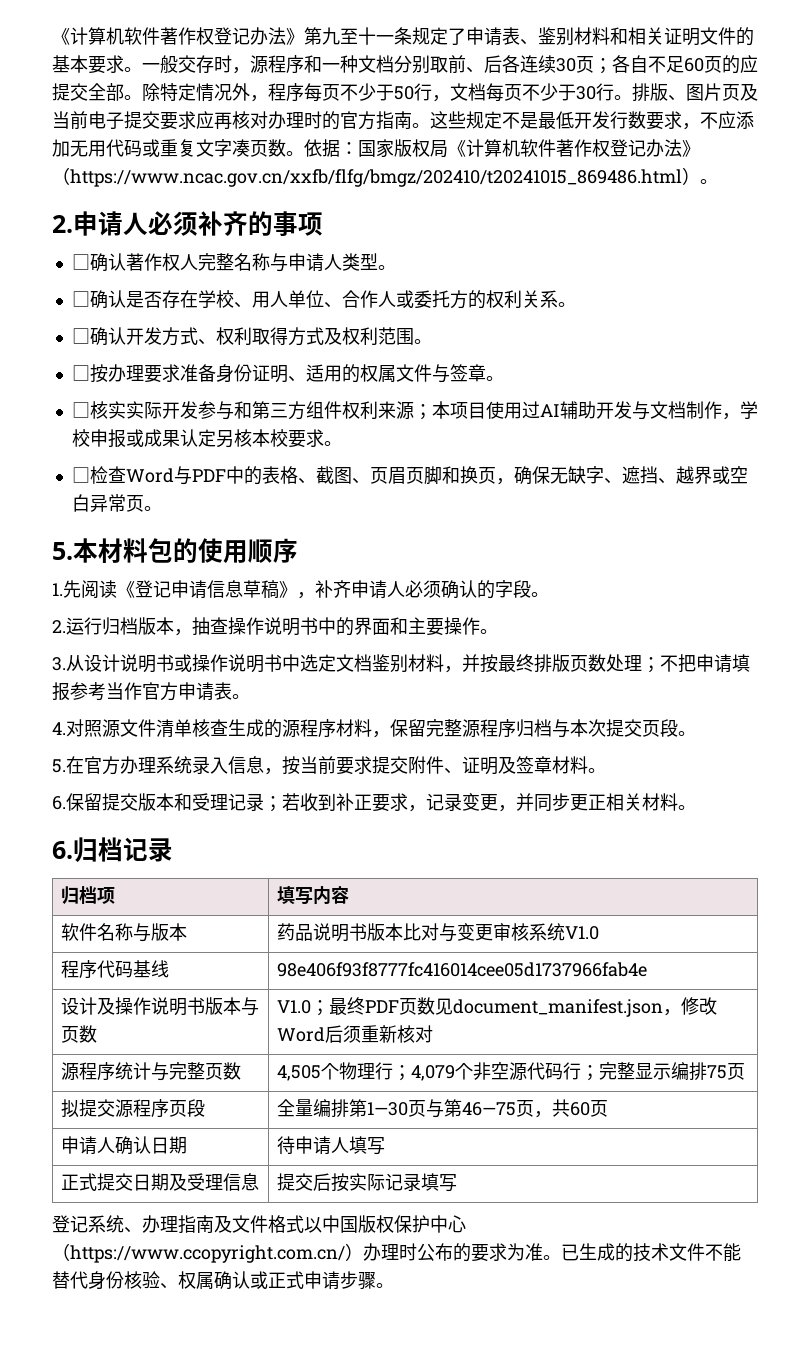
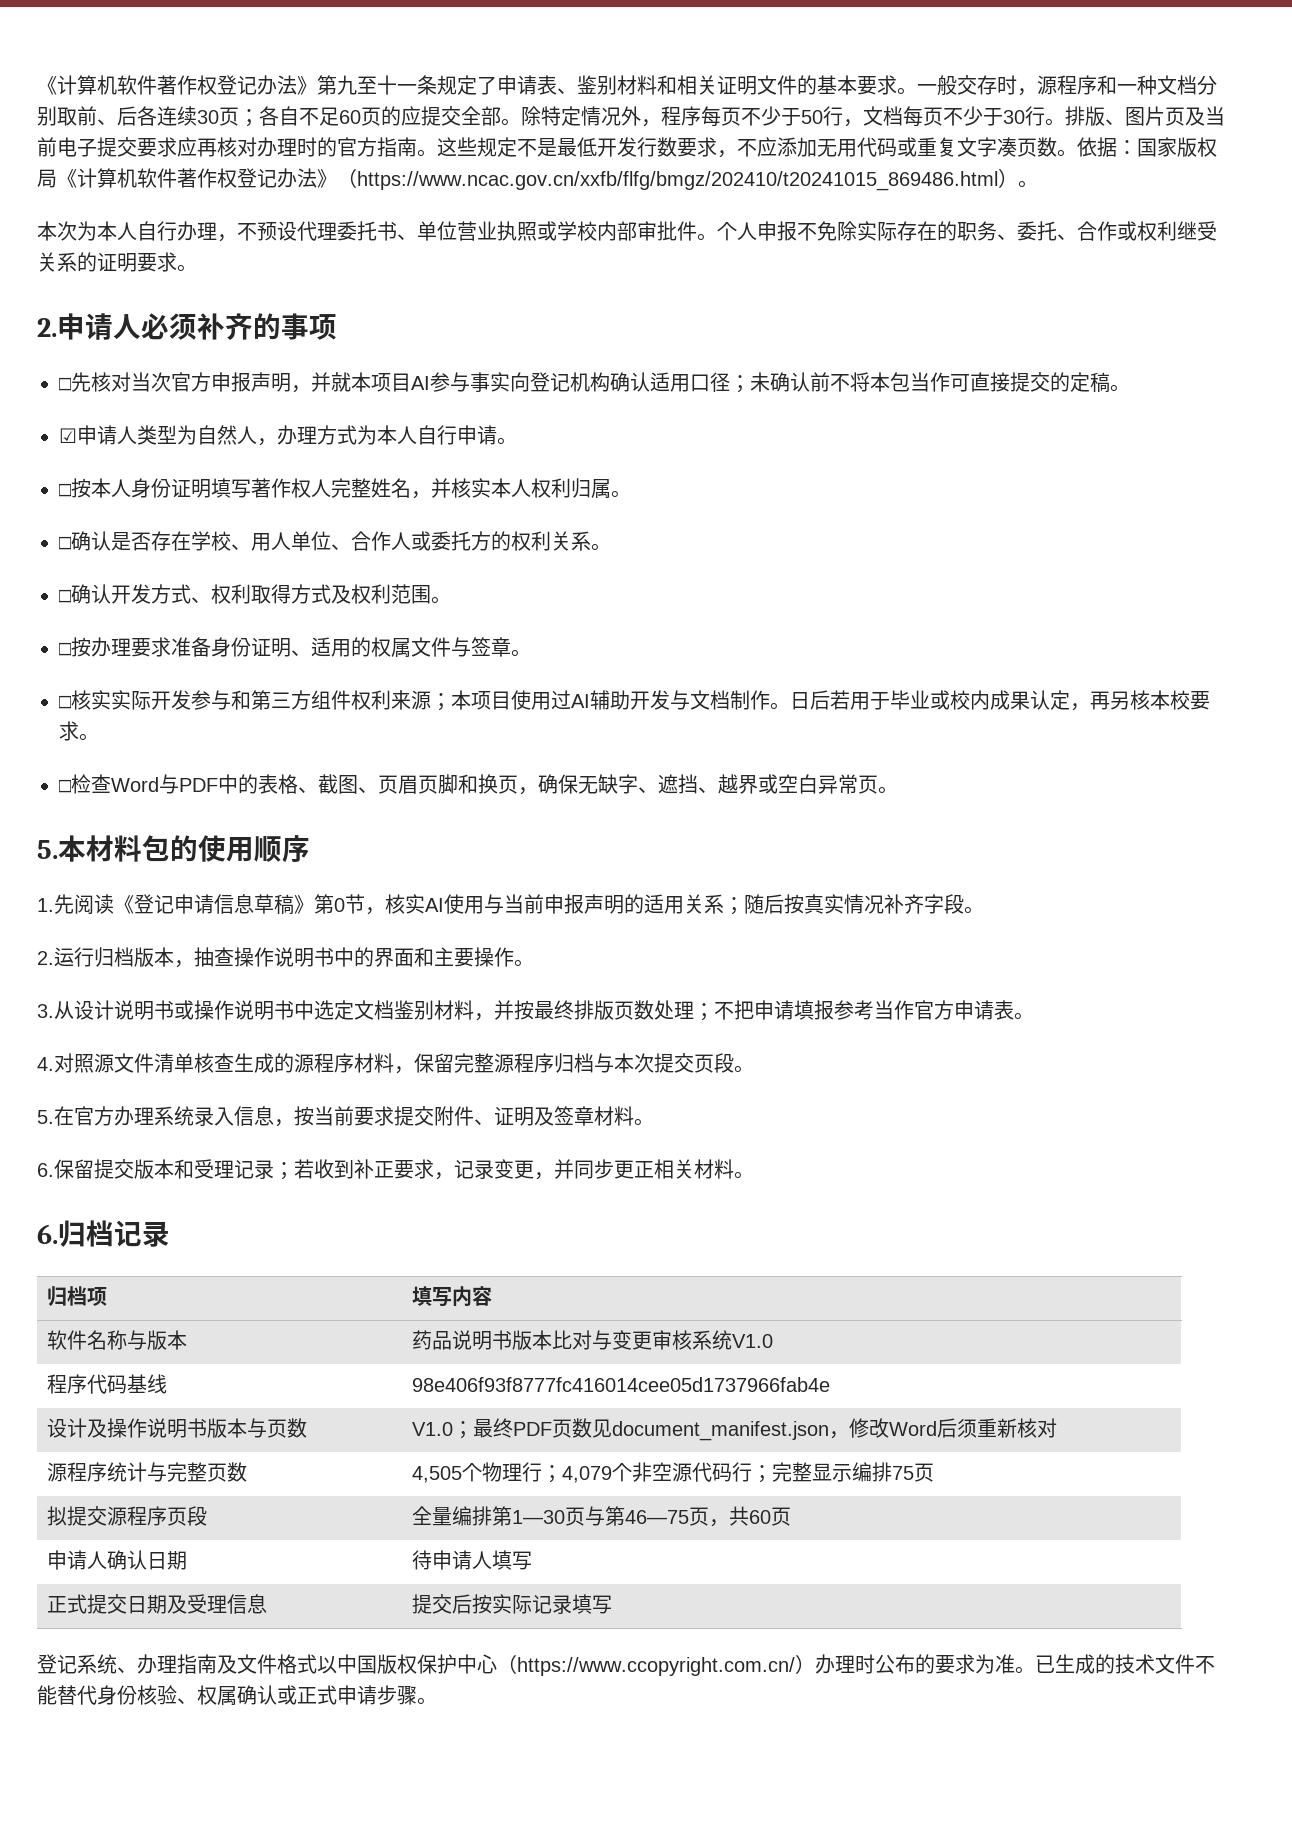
(718, 181) none -> [37,221,1217,242] [37,252,197,272] // 本次为本人自行办理，不预设代理委托书、单位营业执照或学校内部审批件。个人申报不免除实际存在的职务、委托、合作或权利继受关系的证明要求。
[89,253,378,272] 确认著作权人完整名称与申请人类型 -> [71,372,1130,393] [59,425,517,446] [59,478,611,499] 先核对当次官方申报声明，并就本项目AI参与事实向登记机构确认适用口径；未确认前不将本包当作可直接提交的定稿。 // ☑申请人类型为自然人，办理方式为本人自行申请。 // □按本人身份证明填写著作权人完整姓名，并核实本人权利归属
[721,401,758,420] [71,429,144,448] ，学校申报或 -> [770,690,990,710] 。日后若用于毕业或校内
(216, 438) none -> [1070,691,1110,711] ，再
[297,580,495,599] ，补齐申请人必须确认的 -> [314,894,924,915] 第0节，核实AI使用与当前申报声明的适用关系；随后按真实情况补齐

